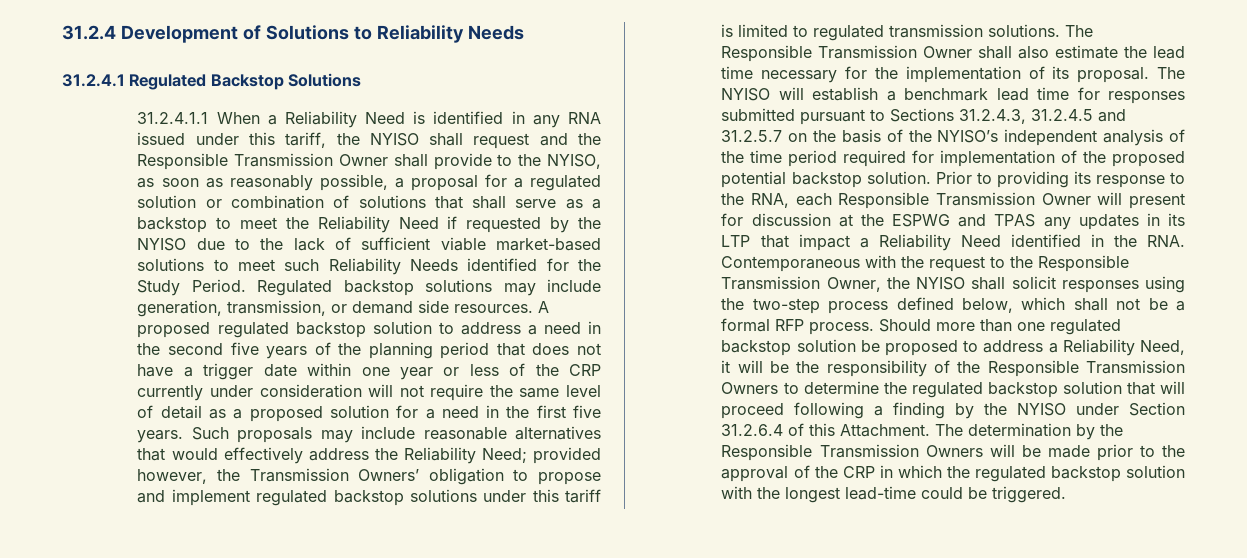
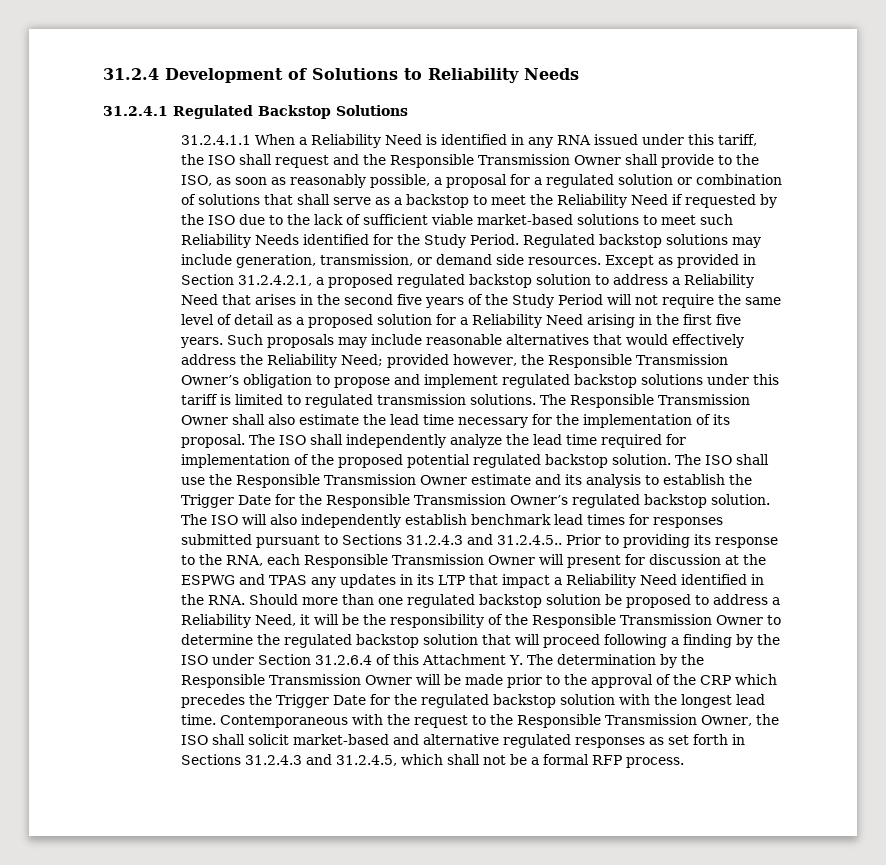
[369,133,419,146] NYISO -> [207,155,235,165] ISO
[547,154,602,169] NYISO, -> [180,175,212,186] ISO,
[137,238,187,251] NYISO -> [207,215,235,225] ISO
[538,301,550,313] A -> [604,254,756,268] [180,274,324,286] Except as provided in Section 31.2.4.2.1, a
[543,322,581,334] need -> [683,274,754,288] [180,294,296,305] Reliability Need that arises
[368,342,602,359] [137,363,601,380] [137,384,362,401] planning period that does not have a trigger date within one year or less of the CRP currently under consideration -> [511,294,603,308] Study Period
[441,406,479,418] need -> [471,314,635,328] Reliability Need arising
[249,468,420,482] Transmission Owners’ -> [547,354,728,368] [180,375,239,385] Responsible Transmission Owner’s
[721,87,1185,104] [721,108,1127,125] [721,129,1185,146] [721,150,838,167] NYISO will establish a benchmark lead time for responses submitted pursuant to Sections 31.2.4.3, 31.2.4.5 and 31.2.5.7 on the basis of the NYISO’s independent analysis of the time period -> [278,434,597,448] ISO shall independently analyze the lead time
[791,171,931,188] backstop solution. -> [472,454,769,468] [180,474,752,488] [180,494,770,508] [180,514,723,528] [180,534,562,548] regulated backstop solution. The ISO shall use the Responsible Transmission Owner estimate and its analysis to establish the Trigger Date for the Responsible Transmission Owner’s regulated backstop solution. The ISO will also independently establish benchmark lead times for responses submitted pursuant to Sections 31.2.4.3 and 31.2.4.5..
[721,255,1130,272] [721,276,1185,293] [721,297,1185,314] [721,318,875,335] Contemporaneous with the request to the Responsible Transmission Owner, the NYISO shall solicit responses using the two-step process defined below, which shall not be a formal RFP process. -> (245, 600) none
[721,382,779,394] Owners -> [715,615,763,625] Owner
[1017,403,1067,416] NYISO -> [180,655,208,665] ISO
[840,424,931,437] Attachment. -> [421,654,523,665] Attachment Y.
[925,445,983,457] Owners -> [364,675,412,685] Owner
[879,465,942,478] in which -> [734,674,777,685] [180,694,390,708] which precedes the Trigger Date for
[845,486,1067,503] lead-time could be triggered. -> [735,694,765,705] [180,714,779,728] [180,734,745,748] [180,754,684,768] lead time. Contemporaneous with the request to the Responsible Transmission Owner, the ISO shall solicit market-based and alternative regulated responses as set forth in Sections 31.2.4.3 and 31.2.4.5, which shall not be a formal RFP process.

